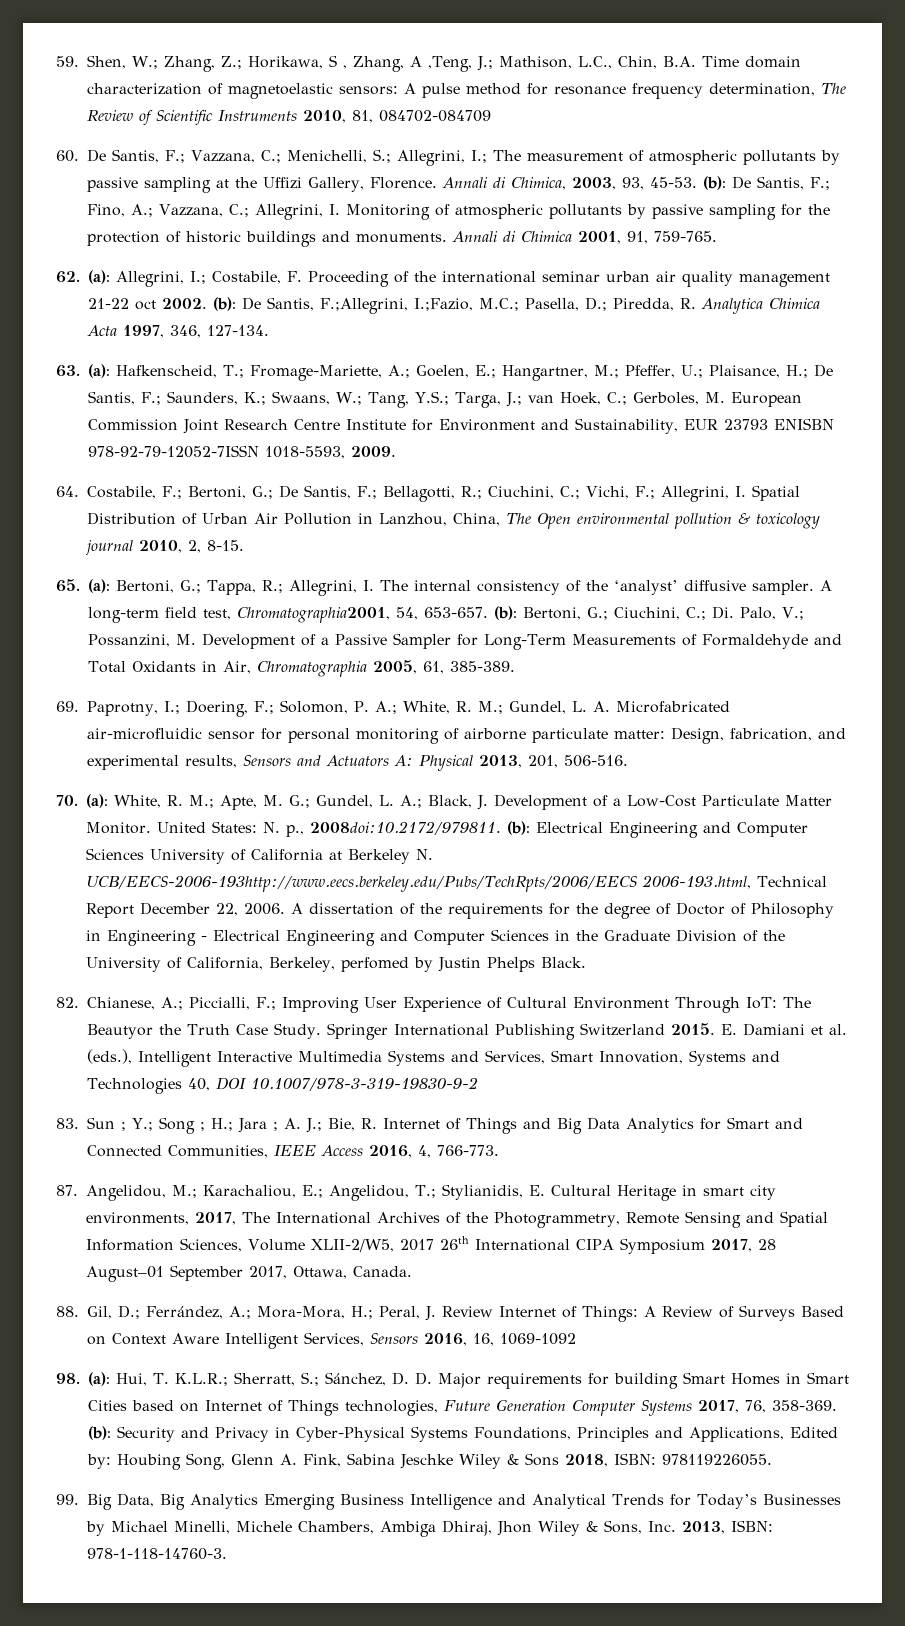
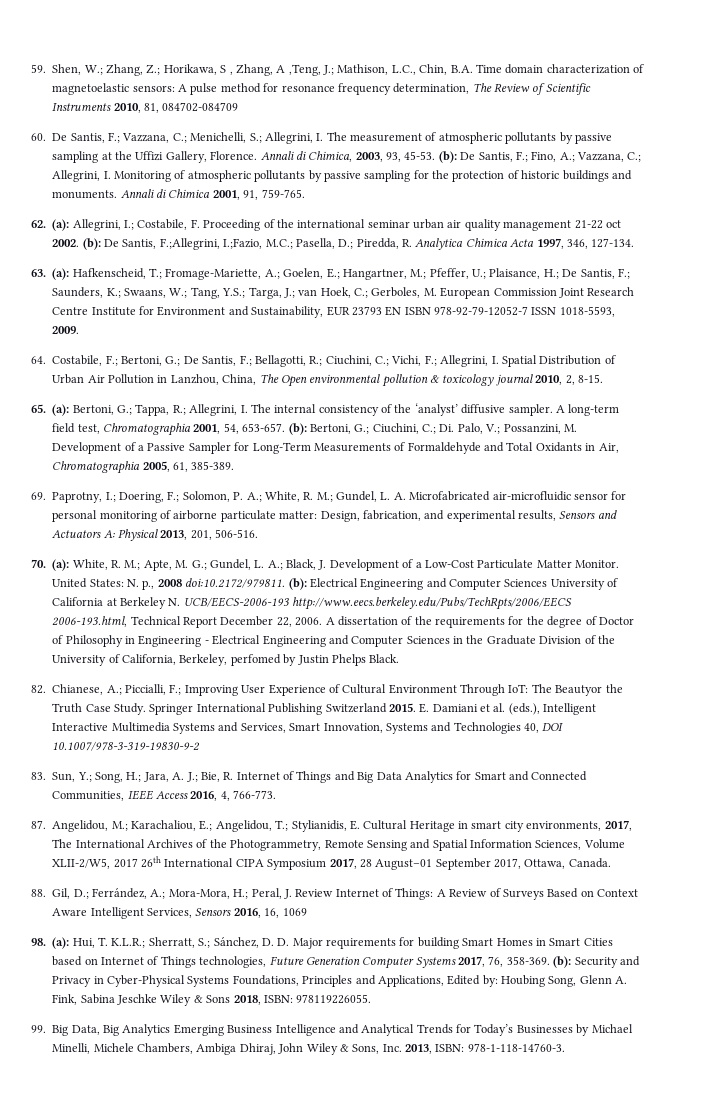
[470,150,487,163] I.; -> [316,133,324,141] I.
[773,418,834,430] [88,445,259,458] ENISBN 978-92-79-12052-7ISSN -> [385,306,557,316] EN ISBN 978-92-79-12052-7 ISSN
[237,607,390,623] Chromatographia2001, -> [103,423,221,436] Chromatographia 2001,
[309,821,501,835] 2008doi:10.2172/979811. -> [157,578,286,588] 2008 doi:10.2172/979811.
[86,875,637,892] UCB/EECS-2006-193http://www.eecs.berkeley.edu/Pubs/TechRpts/2006/EECS -> [183,597,573,610] UCB/EECS-2006-193 http://www.eecs.berkeley.edu/Pubs/TechRpts/2006/EECS
[87,1117,278,1134] Sun ; Y.; Song ; H.; Jara ; -> [52,772,169,783] Sun, Y.; Song, H.; Jara,
[499,1333,576,1345] 1069-1092 -> [282,908,307,916] 1069
[497,1521,532,1536] Jhon -> [278,1043,304,1054] John

